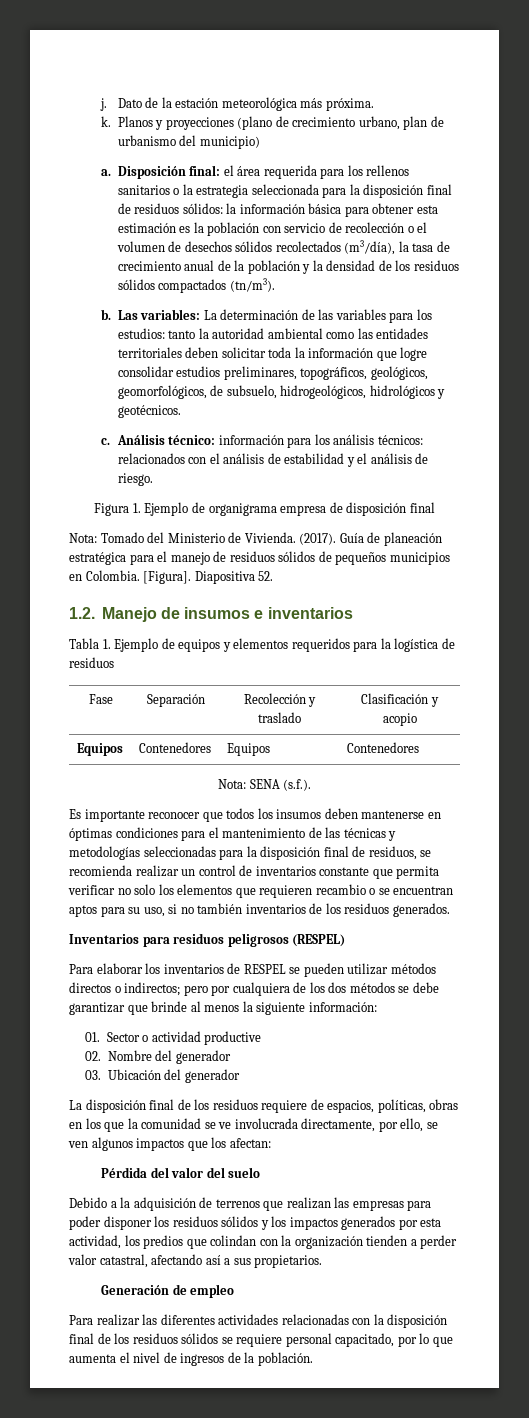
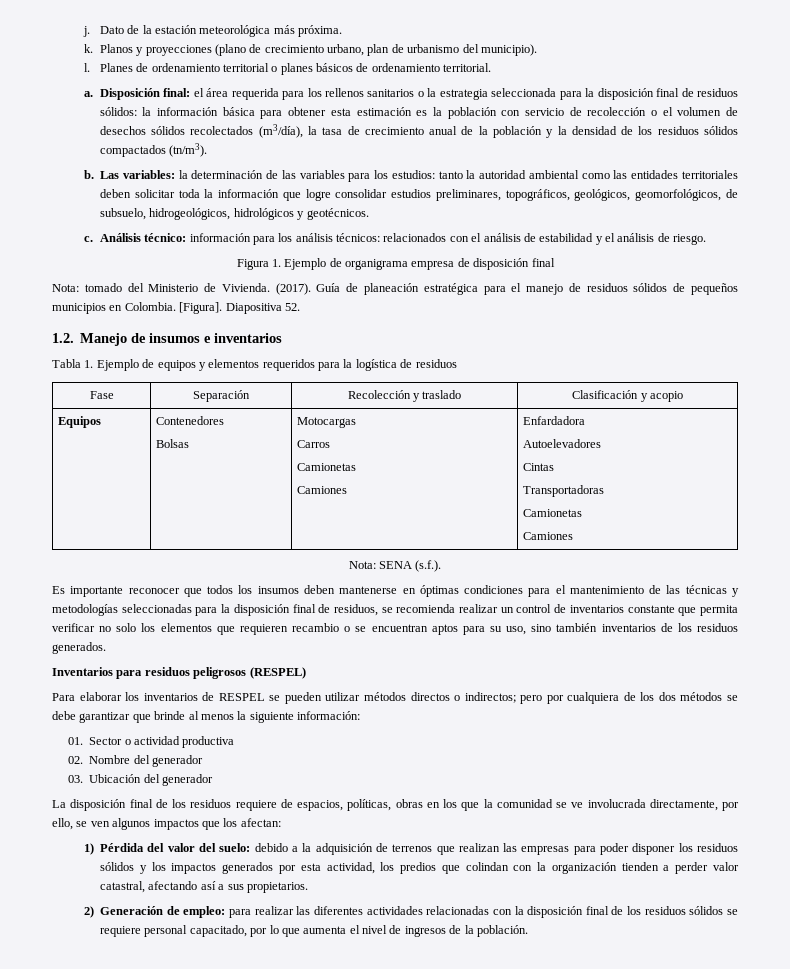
[199,136,260,149] municipio) -> [480,44,537,56] [83,63,492,75] municipio). // l. Planes de ordenamiento territorial o planes básicos de ordenamiento territorial.
[203,310,217,320] La -> [178,170,188,179] la
[100,532,144,543] Tomado -> [84,283,122,292] tomado
[226,743,270,756] [346,742,419,753] | Equipos | Contenedores -> [156,439,190,448] [297,417,357,428] [297,440,331,448] [297,463,357,471] [297,486,348,494] [523,416,586,425] [523,439,602,448] [523,463,555,471] [523,485,605,497] [523,509,583,517] [523,532,574,540] // Bolsas | Motocargas // Carros // Camionetas // Camiones | Enfardadora // Autoelevadores // Cintas // Transportadoras // Camionetas // Camiones
[168,904,194,914] si no -> [531,624,552,632] sino
[204,1031,262,1045] productive -> [182,736,235,748] productiva
(271, 1143) none -> [83,843,94,855] 1)
[228,1167,261,1178] [69,1197,107,1208] suelo // Debido -> [219,843,288,852] suelo: debido
(323, 1261) none -> [83,906,94,918] 2)
[190,1284,235,1298] [69,1315,93,1325] empleo // Para -> [183,906,252,918] empleo: para

